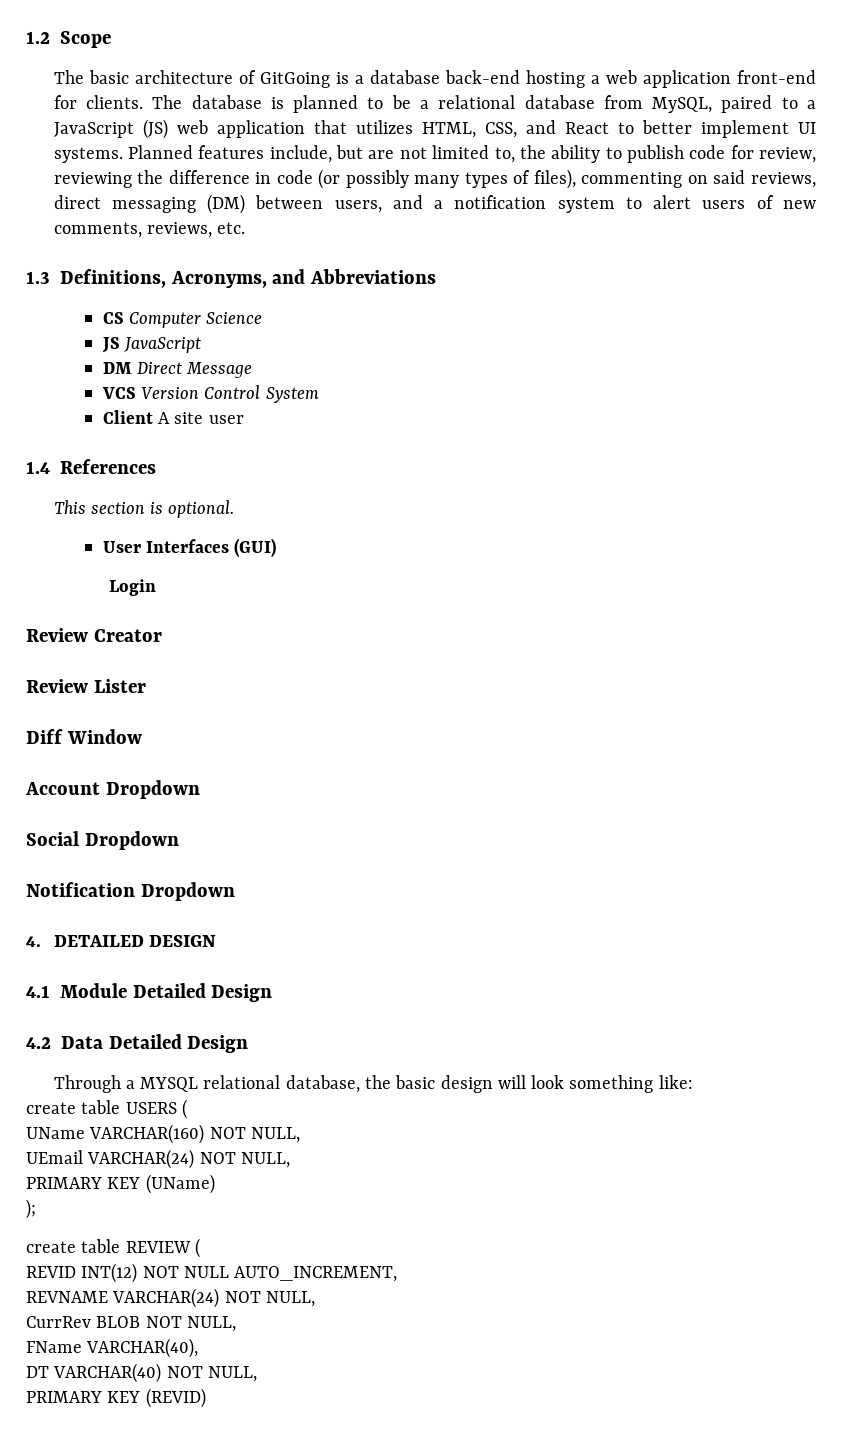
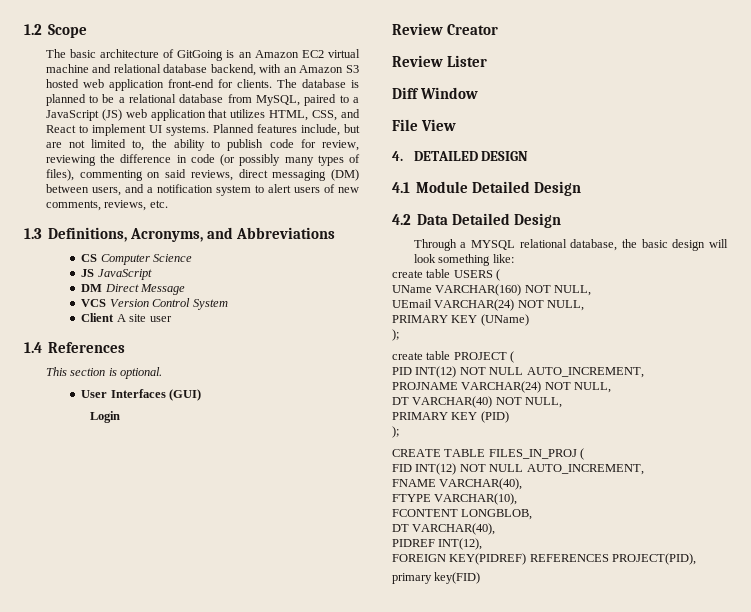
[354,70,600,88] a database back-end hosting a -> [238,49,361,58] [45,64,359,76] [45,79,79,88] an Amazon EC2 virtual machine and relational database backend, with an Amazon S3 hosted
[641,120,692,134] better -> (88, 129) none
[25,780,200,799] [26,831,179,850] [26,882,235,901] Account Dropdown // Social Dropdown // Notification Dropdown -> [392,119,457,131] File View
[125,1238,200,1258] [26,1263,398,1283] [26,1288,315,1308] [26,1316,236,1332] [26,1338,199,1358] REVIEW ( // REVID INT(12) NOT NULL AUTO_INCREMENT, // REVNAME VARCHAR(24) NOT NULL, // CurrRev BLOB NOT NULL, // FName VARCHAR(40), -> [453,351,515,363] [392,366,644,378] [392,381,612,393] PROJECT ( // PID INT(12) NOT NULL AUTO_INCREMENT, // PROJNAME VARCHAR(24) NOT NULL,
[145,1388,206,1408] (REVID) -> [480,411,509,423] [392,426,399,438] [392,448,585,460] [392,463,644,475] [392,478,523,490] [392,493,518,505] [392,509,533,520] [392,523,496,535] [392,538,483,550] [392,553,697,565] [392,572,481,584] (PID) // ); // CREATE TABLE FILES_IN_PROJ ( // FID INT(12) NOT NULL AUTO_INCREMENT, // FNAME VARCHAR(40), // FTYPE VARCHAR(10), // FCONTENT LONGBLOB, // DT VARCHAR(40), // PIDREF INT(12), // FOREIGN KEY(PIDREF) REFERENCES PROJECT(PID), // primary key(FID)

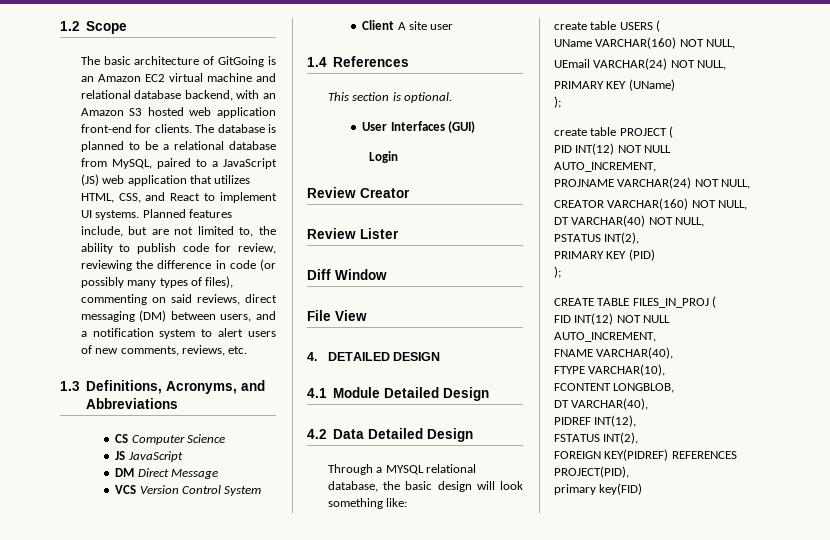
(612, 387) none -> [554,198,748,210] // CREATOR VARCHAR(160) NOT NULL,
(563, 402) none -> [554,232,640,244] // PSTATUS INT(2),
(483, 544) none -> [554,432,639,444] // FSTATUS INT(2),

